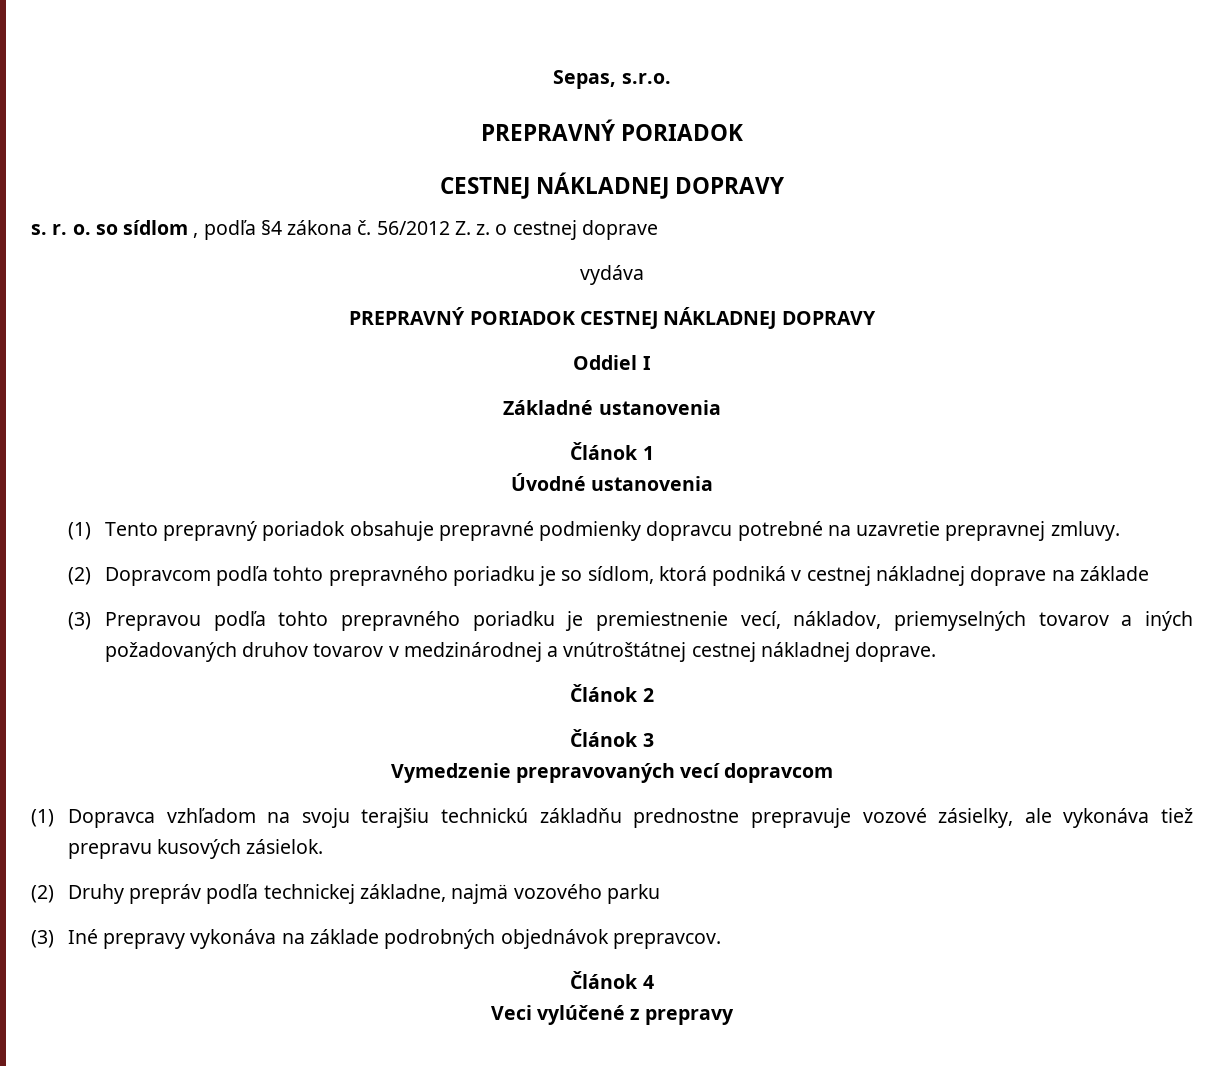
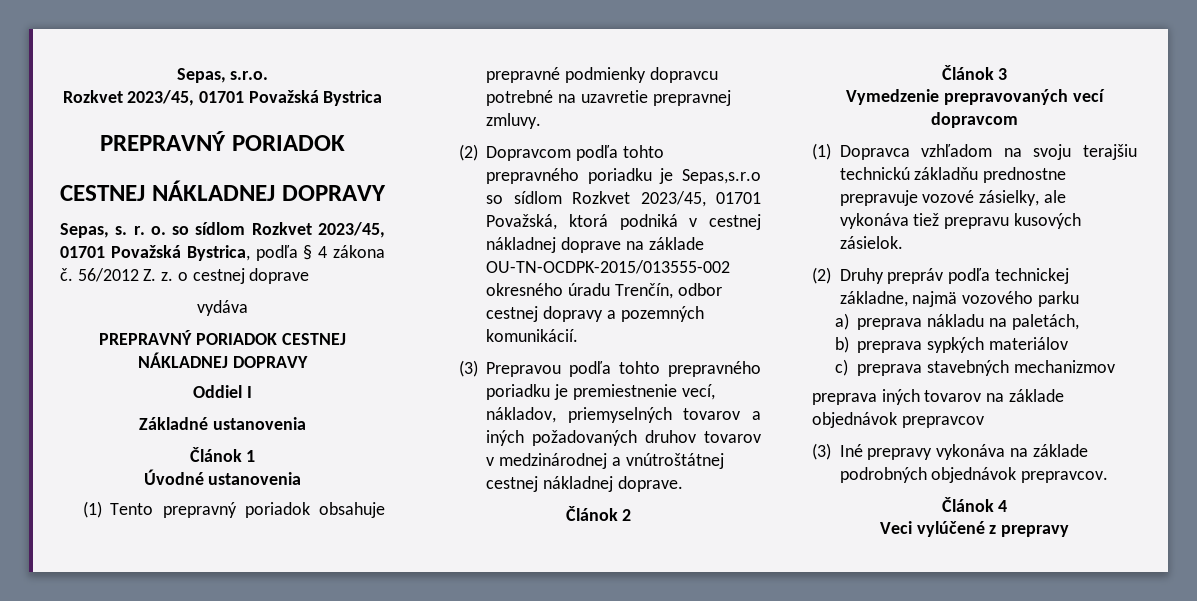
(671, 78) none -> [62,90,383,106] // Rozkvet 2023/45, 01701 Považská Bystrica
(786, 185) none -> [60,223,109,238] Sepas,
[193,220,282,240] , podľa §4 -> [251,222,385,238] [60,245,328,261] Rozkvet 2023/45, 01701 Považská Bystrica, podľa § 4
[561,566,654,584] so sídlom, -> [682,169,761,184] [486,191,761,207] [486,214,558,230] Sepas,s.r.o so sídlom Rozkvet 2023/45, 01701 Považská,
(1149, 573) none -> [486,260,731,274] [486,283,722,299] [486,306,704,322] [486,329,579,342] OU-TN-OCDPK-2015/013555-002 okresného úradu Trenčín, odbor cestnej dopravy a pozemných komunikácií.
(660, 894) none -> [834,313,1079,330] [834,336,1068,353] [834,359,1115,376] [812,389,1064,405] [812,412,984,428] // a) preprava nákladu na paletách, // b) preprava sypkých materiálov // c) preprava stavebných mechanizmov // preprava iných tovarov na základe objednávok prepravcov

